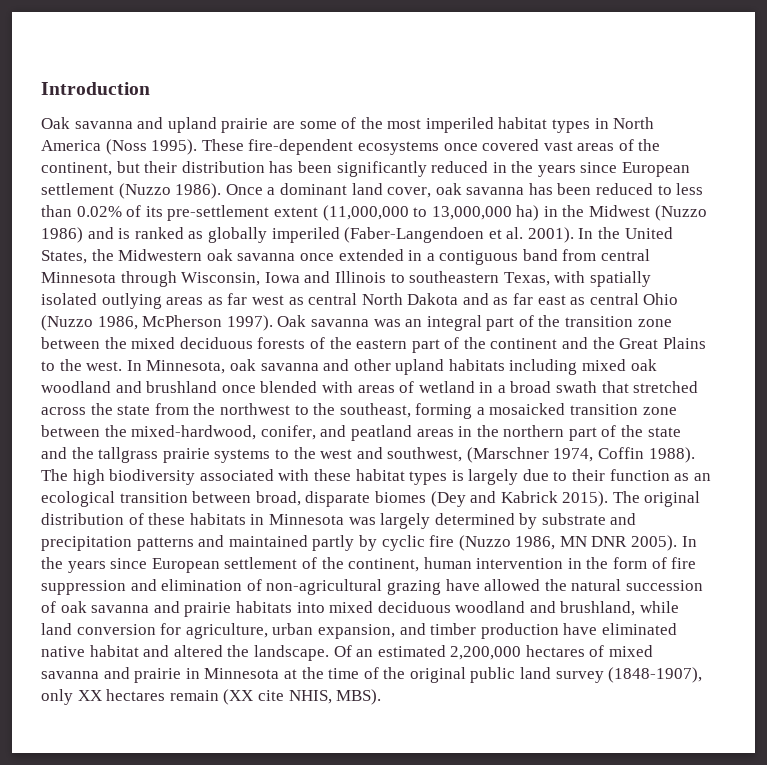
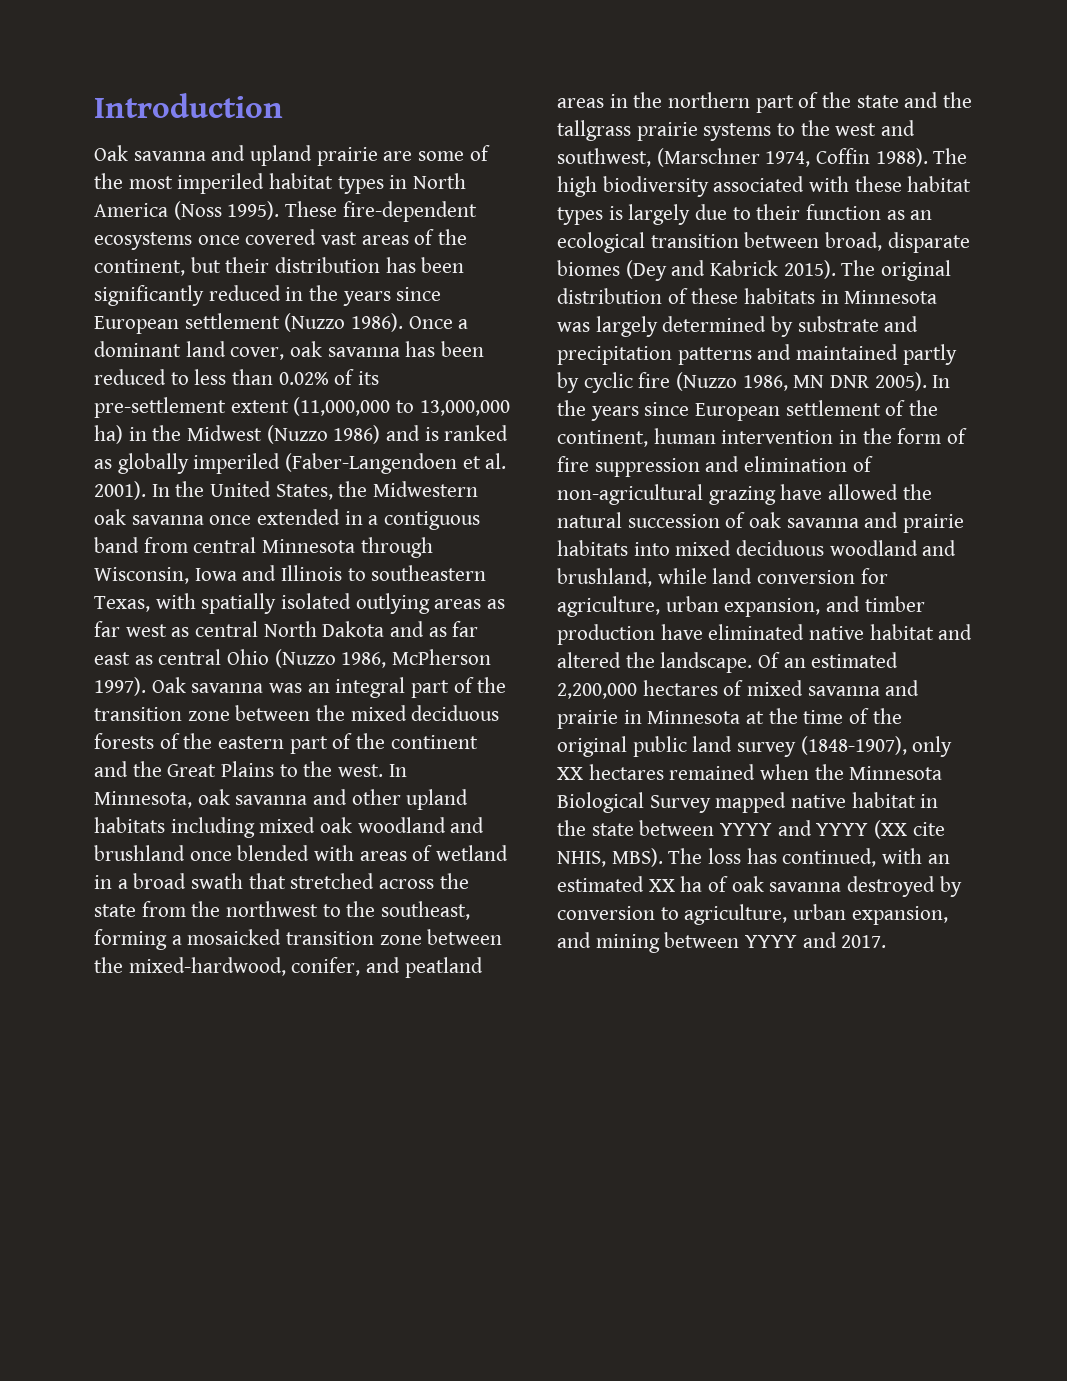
[169,689,382,705] remain (XX cite NHIS, MBS). -> [669,764,943,780] [557,792,939,813] [557,820,945,839] [557,848,950,867] [557,876,962,897] [557,904,948,925] [557,932,887,953] remained when the Minnesota Biological Survey mapped native habitat in the state between YYYY and YYYY (XX cite NHIS, MBS). The loss has continued, with an estimated XX ha of oak savanna destroyed by conversion to agriculture, urban expansion, and mining between YYYY and 2017.

